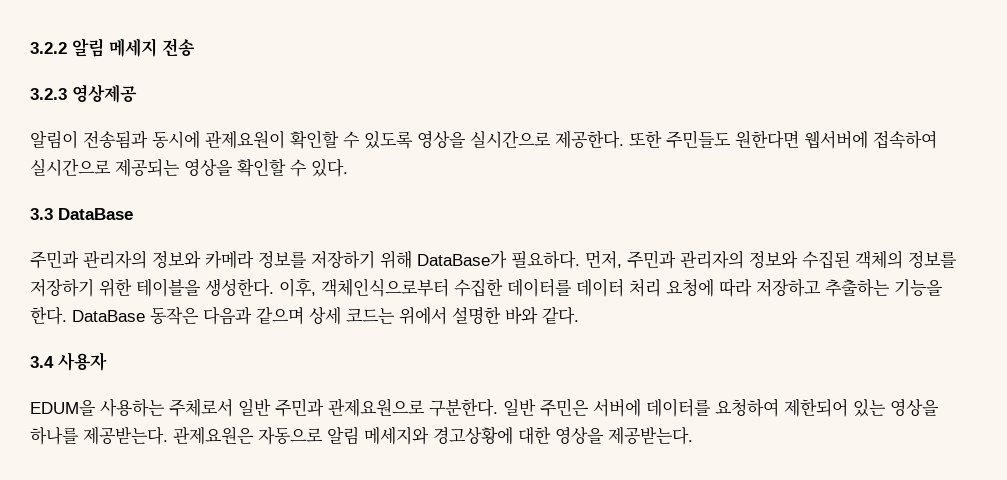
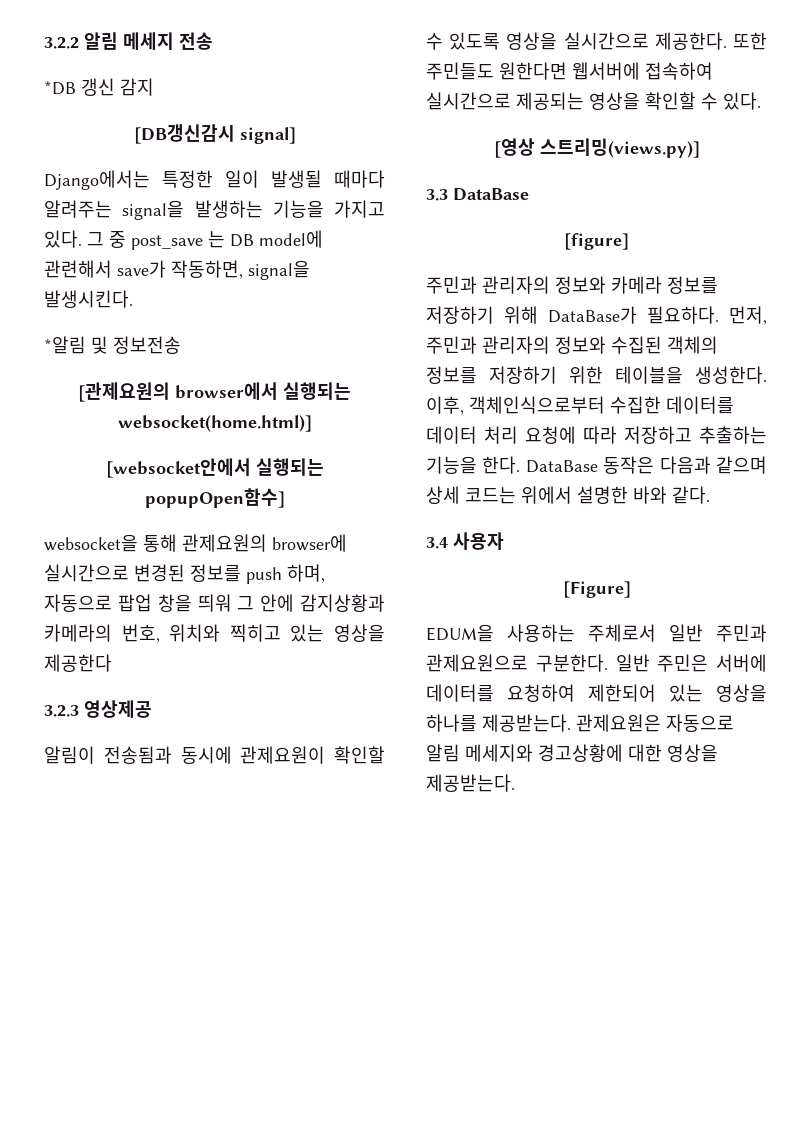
(195, 47) none -> [44,78,154,96] [133,124,296,144] [44,170,385,190] [44,200,385,220] [44,230,323,250] [44,260,310,280] [44,290,133,308] [44,336,181,354] [78,382,351,402] [117,415,312,432] [105,458,324,478] [144,488,285,508] [44,534,347,552] [44,564,325,584] [44,594,385,612] [44,624,385,643] [44,654,112,672] // *DB 갱신 감지 // [DB갱신감시 signal] // Django에서는 특정한 일이 발생될 때마다 알려주는 signal을 발생하는 기능을 가지고 있다. 그 중 post_save 는 DB model에 관련해서 save가 작동하면, signal을 발생시킨다. // *알림 및 정보전송 // [관제요원의 browser에서 실행되는 websocket(home.html)] // [websocket안에서 실행되는 popupOpen함수] // websocket을 통해 관제요원의 browser에 실시간으로 변경된 정보를 push 하며, 자동으로 팝업 창을 띄워 그 안에 감지상황과 카메라의 번호, 위치와 찍히고 있는 영상을 제공한다
(348, 168) none -> [493,138,700,158] // [영상 스트리밍(views.py)]
(133, 214) none -> [564,233,629,250] // [figure]
(107, 361) none -> [562,581,631,598] // [Figure]

